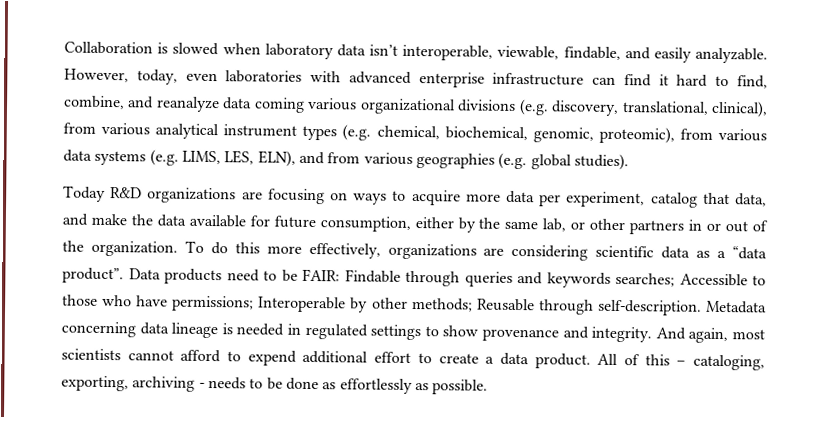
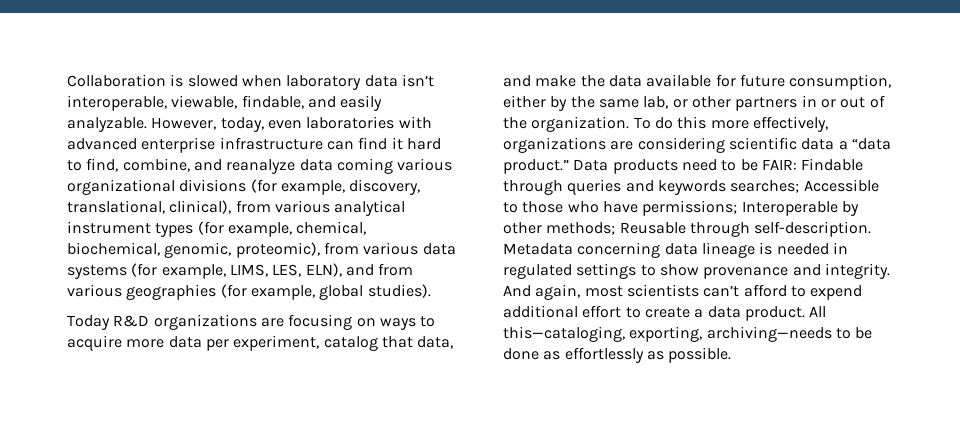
[518,99,549,116] (e.g. -> [250,179,345,195] (for example,
[342,124,372,141] (e.g. -> [197,221,292,237] (for example,
[149,149,179,166] (e.g. -> [131,263,226,279] (for example,
[498,152,528,170] (e.g. -> [220,284,315,300] (for example,
[696,250,711,258] as -> (835, 144) none
[62,267,124,284] product”. -> [503,159,569,174] product.”
[127,350,174,361] cannot -> [703,286,740,297] can’t
[623,354,765,371] [61,375,246,392] of this – cataloging, exporting, archiving - needs -> [503,326,832,342] this—cataloging, exporting, archiving—needs

